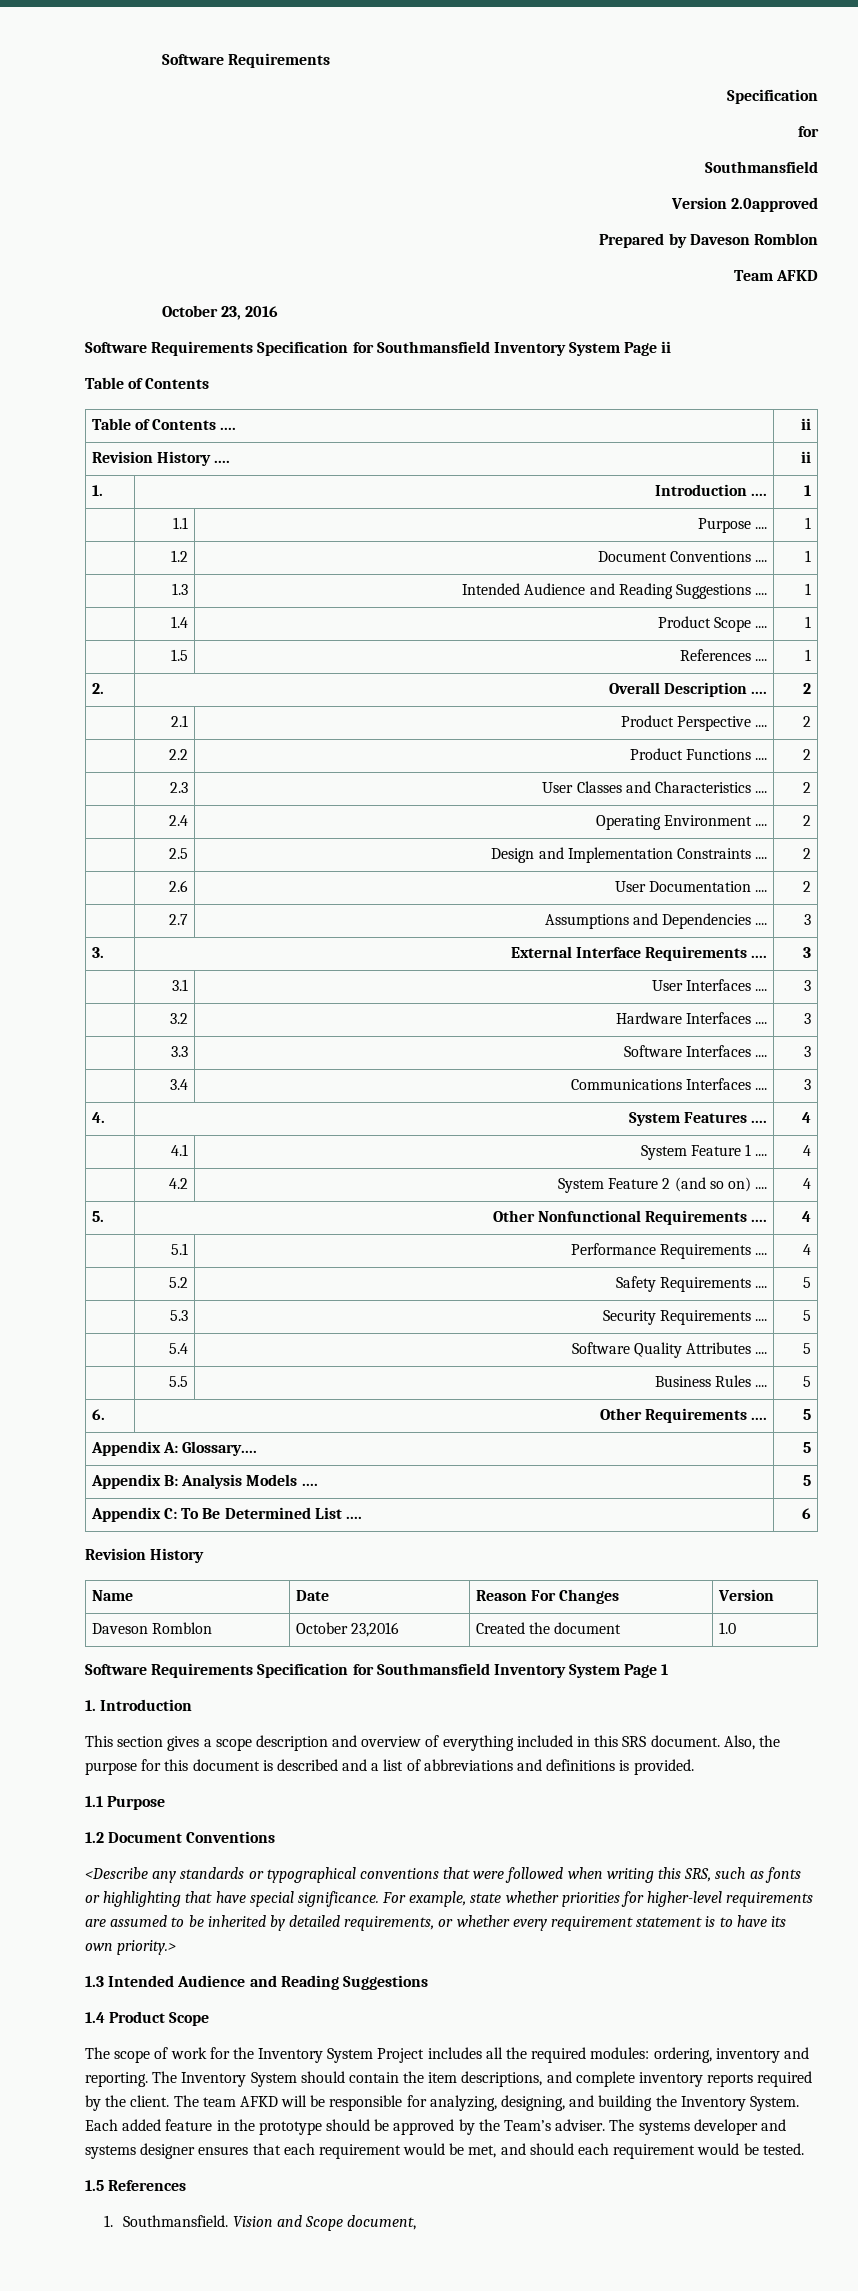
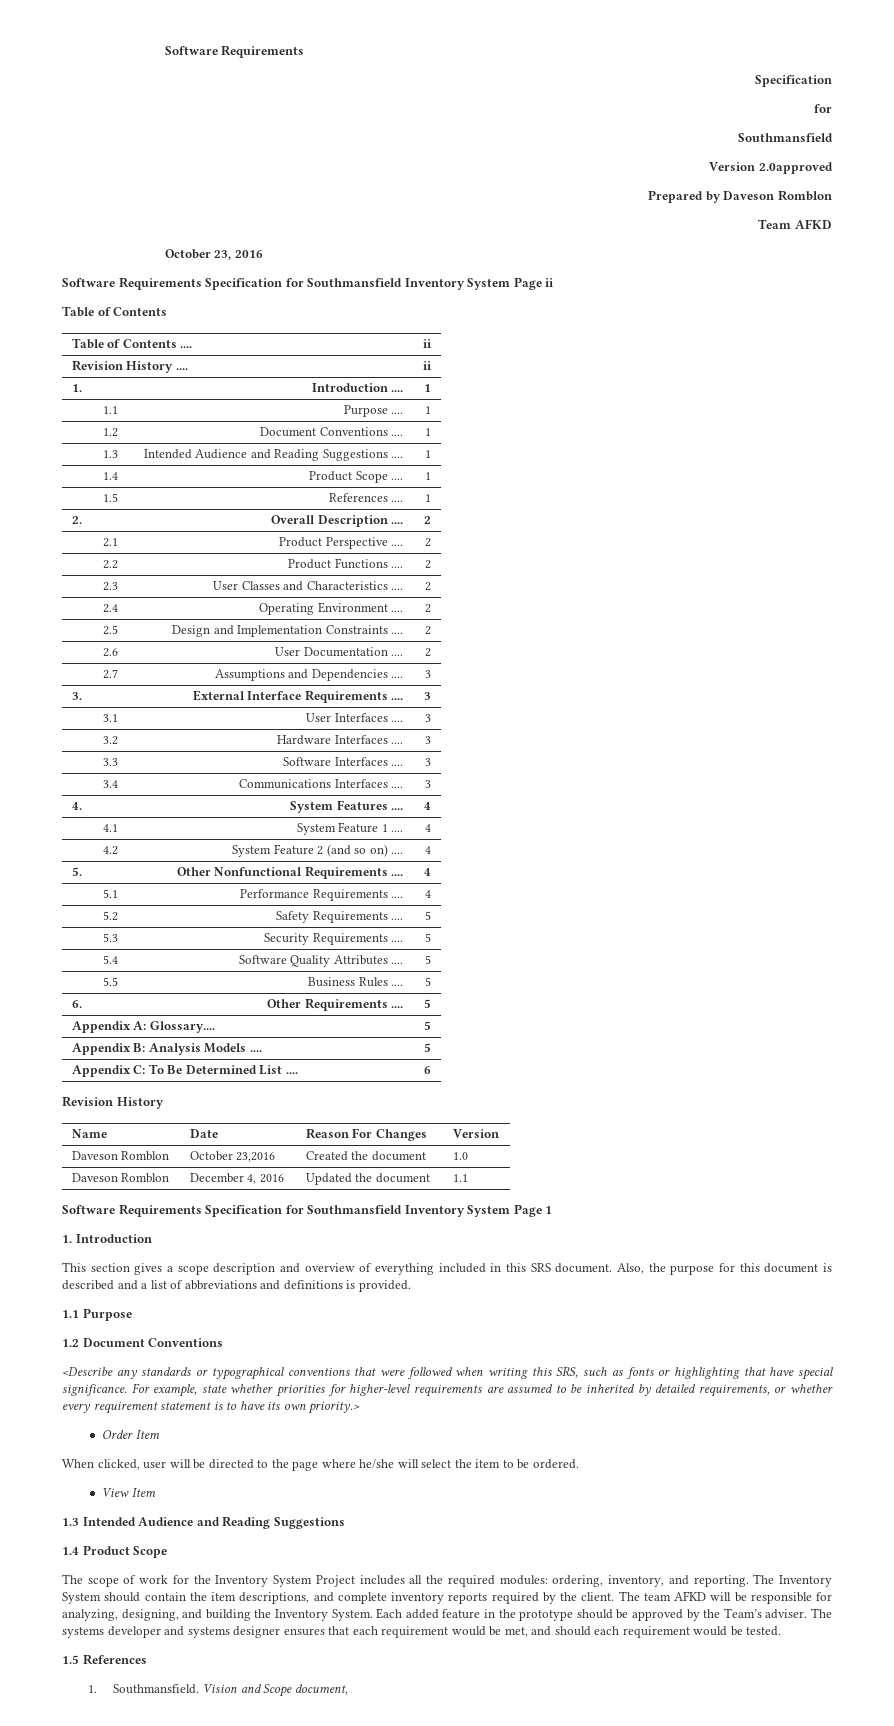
(736, 1628) none -> [71,1173,170,1183] [189,1173,284,1184] [305,1173,430,1185] [452,1174,468,1182] // Daveson Romblon | December 4, 2016 | Updated the document | 1.1
(177, 1947) none -> [102,1430,160,1439] [62,1459,579,1471] [102,1488,156,1497] // Order Item // When clicked, user will be directed to the page where he/she will select the item to be ordered. // View Item
[715,2048,780,2063] inventory -> [608,1575,665,1587] inventory,

